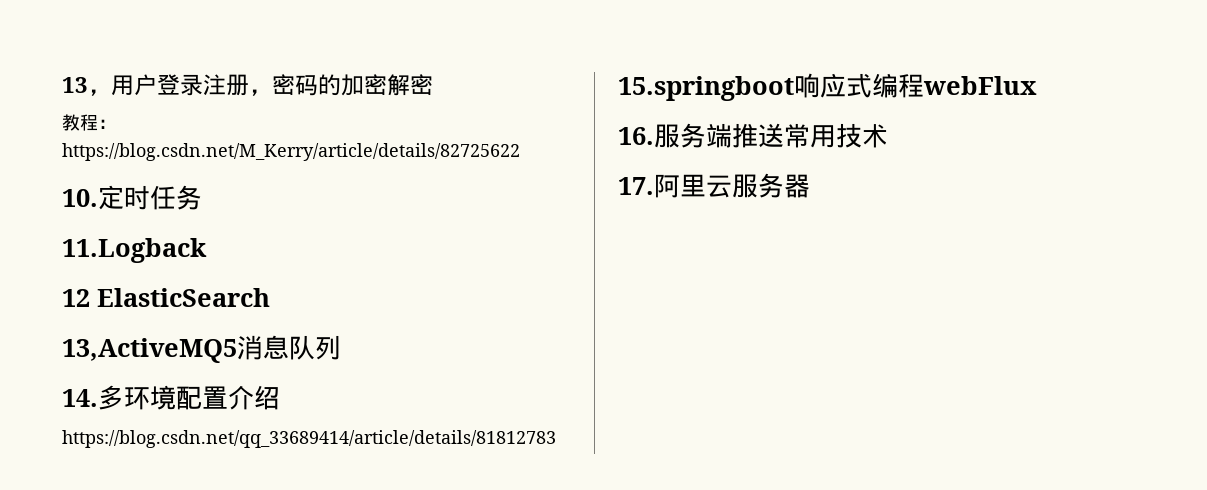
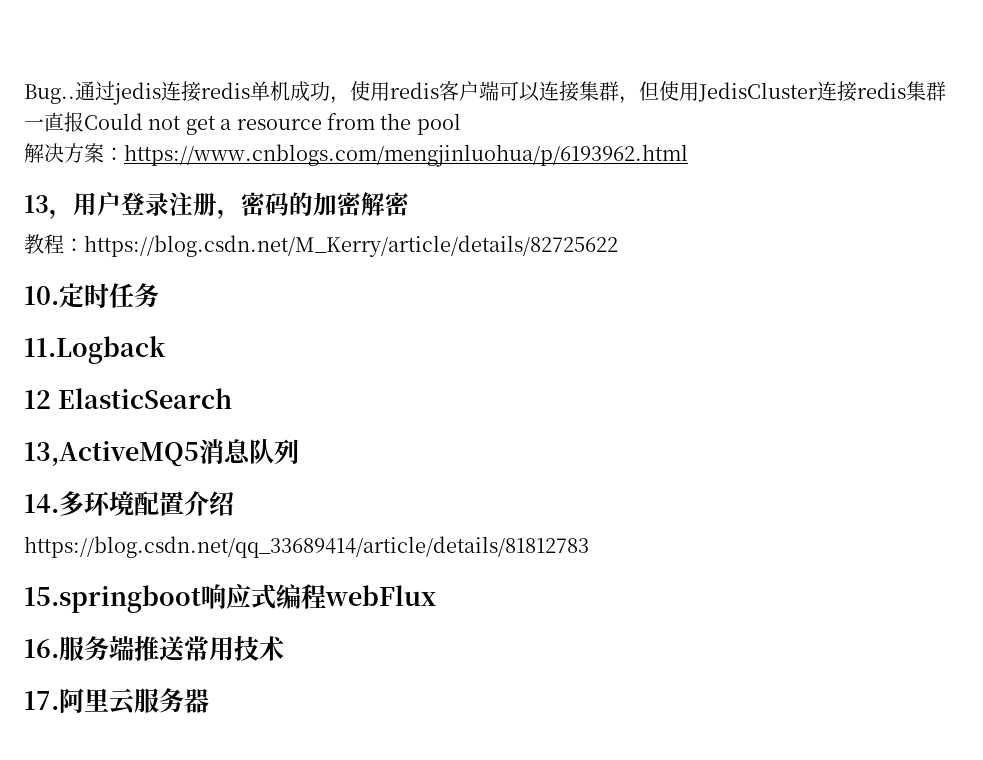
(62, 85) none -> [24,81,946,105] [24,112,461,135] [24,143,688,167] Bug..通过jedis连接redis单机成功，使用redis客户端可以连接集群，但使用JedisCluster连接redis集群一直报Could not get a resource from the pool // 解决方案：https://www.cnblogs.com/mengjinluohua/p/6193962.html //

